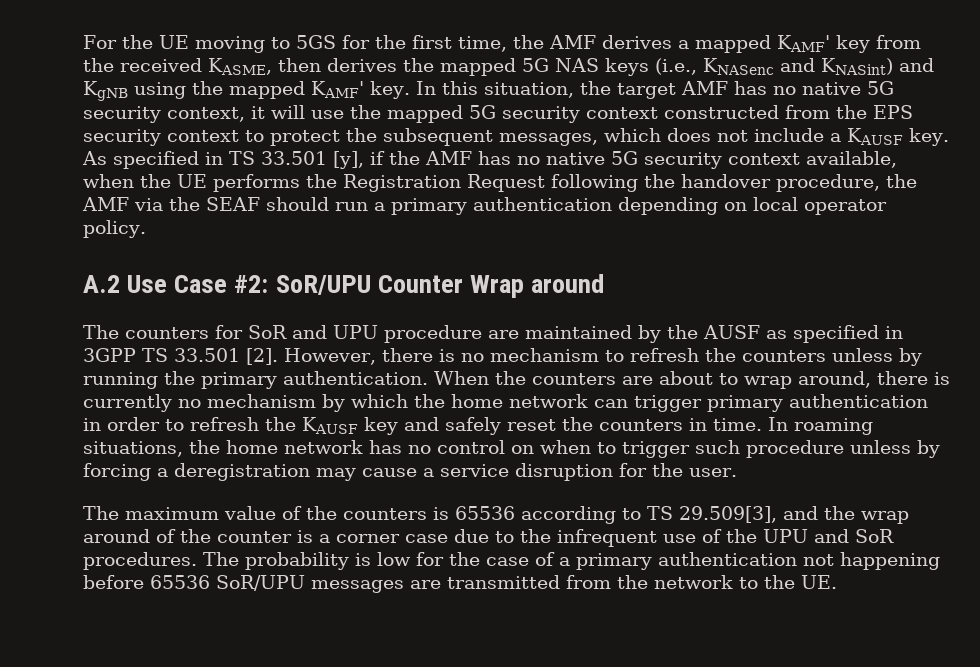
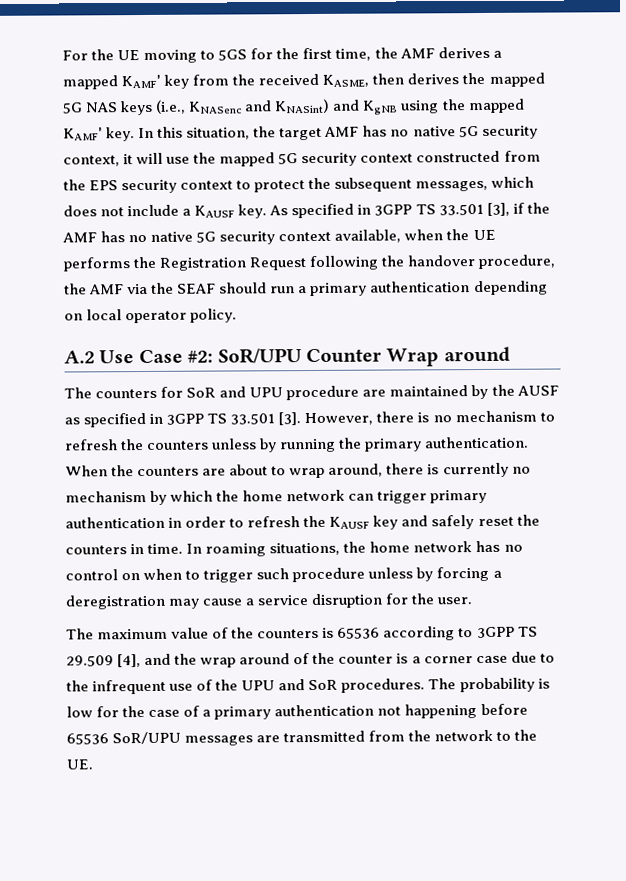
[229,151,364,169] TS 33.501 [y], -> [374,202,510,216] 3GPP TS 33.501 [3],
[246,348,278,365] [2]. -> [278,412,302,426] [3].
[647,506,777,523] TS 29.509[3], -> [476,626,538,639] [66,654,142,668] 3GPP TS 29.509 [4],

